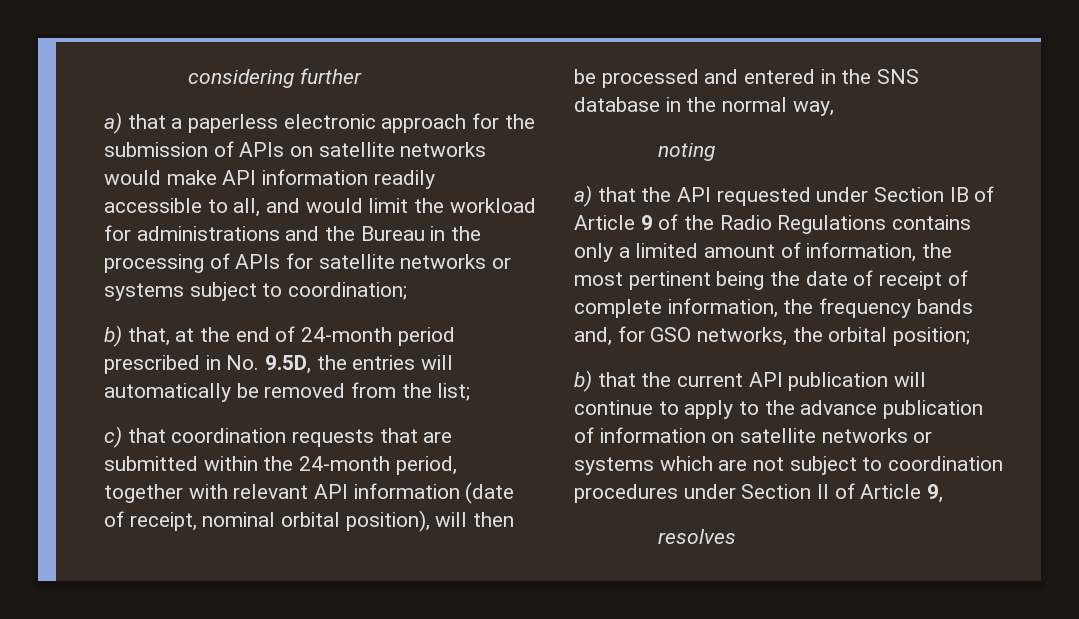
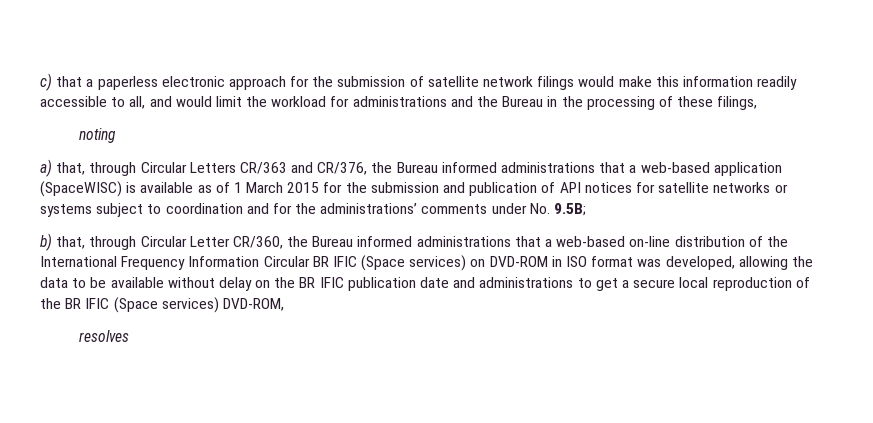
[187,68,362,88] [104,112,122,134] considering further // a) -> [40,73,52,91] c)
[239,142,487,157] APIs on satellite networks -> [427,76,575,90] satellite network filings
[222,170,257,185] API -> [655,76,679,87] this
[235,254,281,269] APIs -> [677,96,758,110] [78,128,116,143] [40,159,782,177] [40,181,632,197] these filings, // noting // a) that, through Circular Letters CR/363 and CR/376, the Bureau informed administrations that a web-based application (SpaceWISC) is available as of 1 March 2015 for the submission and publication of API notices
[288,282,408,300] [104,325,455,347] [104,355,454,374] [104,382,471,402] [104,426,453,448] [104,456,457,475] [104,482,515,504] [104,510,515,532] [574,69,920,88] [574,97,834,116] [657,143,715,161] [574,185,995,207] [574,214,972,234] [574,242,953,262] [574,270,968,290] [574,298,973,318] [574,326,971,346] [574,370,927,392] [574,400,984,419] [574,427,933,443] [574,456,1004,475] [574,483,944,503] coordination; // b) that, at the end of 24-month period prescribed in No. 9.5D, the entries will automatically be removed from the list; // c) that coordination requests that are submitted within the 24-month period, together with relevant API information (date of receipt, nominal orbital position), will then be processed and entered in the SNS database in the normal way, // noting // a) that the API requested under Section IB of Article 9 of the Radio Regulations contains only a limited amount of information, the most pertinent being the date of receipt of complete information, the frequency bands and, for GSO networks, the orbital position; // b) that the current API publication will continue to apply to the advance publication of information on satellite networks or systems which are not subject to coordination procedures under Section II of Article 9, -> [165,203,587,216] [40,233,788,251] [40,255,813,271] [40,277,810,291] [40,297,284,313] coordination and for the administrations’ comments under No. 9.5B; // b) that, through Circular Letter CR/360, the Bureau informed administrations that a web-based on-line distribution of the International Frequency Information Circular BR IFIC (Space services) on DVD-ROM in ISO format was developed, allowing the data to be available without delay on the BR IFIC publication date and administrations to get a secure local reproduction of the BR IFIC (Space services) DVD-ROM,

